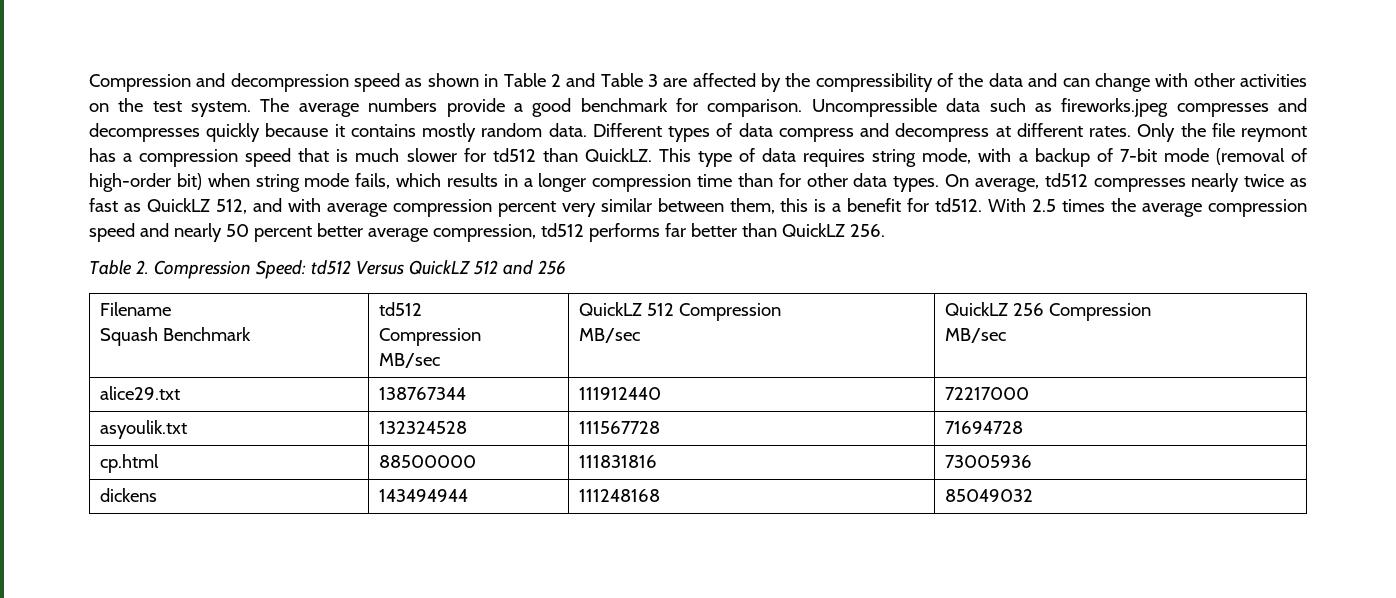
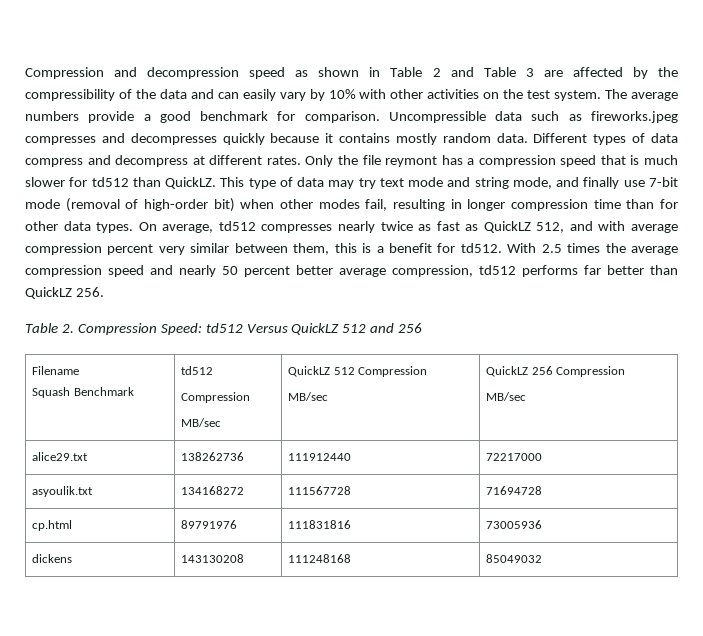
[1094,73,1150,92] change -> [242,89,356,101] easily vary by 10%
[803,148,1113,167] requires string mode, with a backup of -> [328,177,645,189] may try text mode and string mode, and finally use
[255,173,533,192] string mode fails, which results in a -> [280,199,462,211] other modes fail, resulting in
[378,387,466,400] 138767344 -> [181,452,245,461] 138262736
[378,421,467,434] 132324528 -> [181,486,245,495] 134168272
[378,455,476,468] 88500000 -> [181,520,238,529] 89791976
[378,489,468,502] 143494944 -> [181,554,245,563] 143130208

